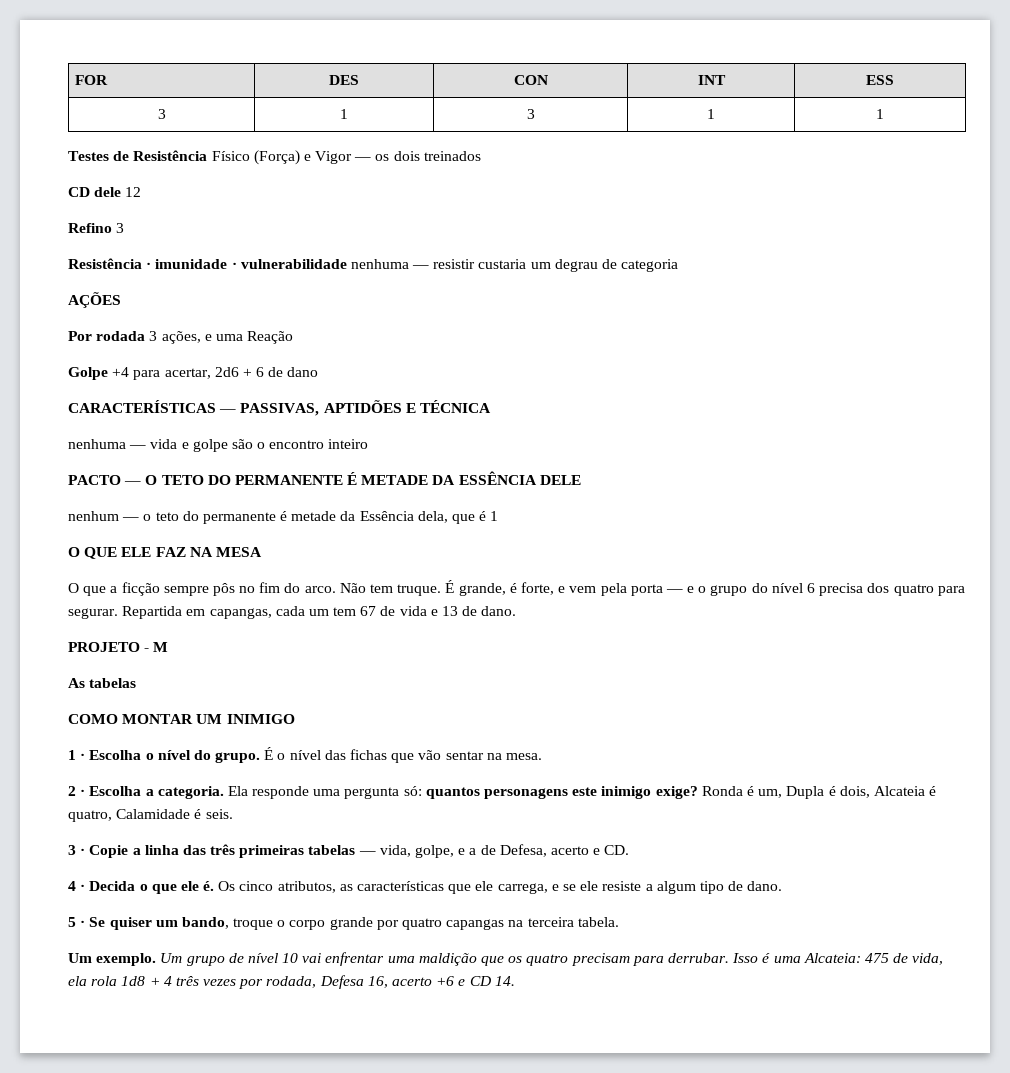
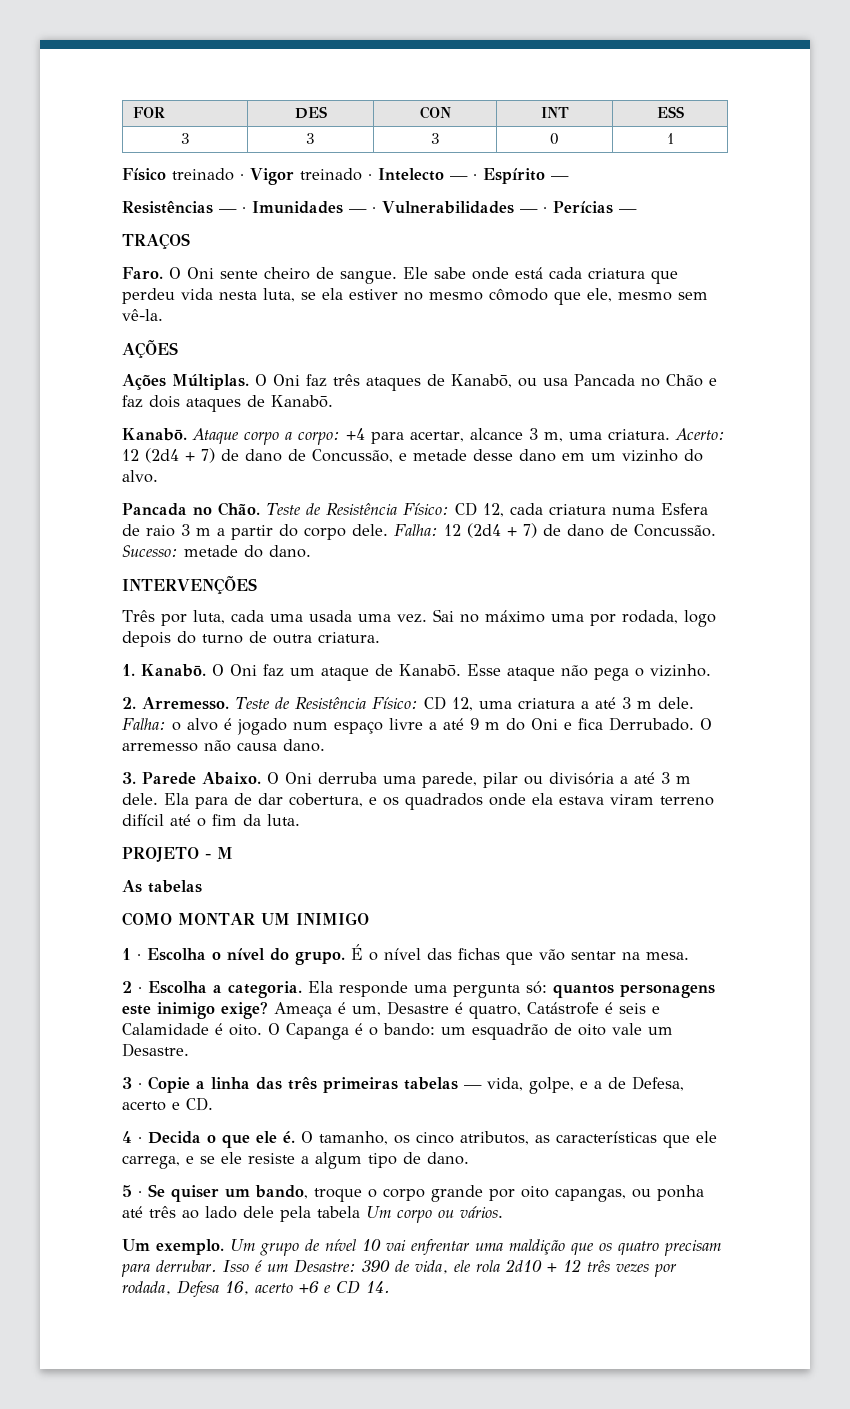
[340,109,348,119] [526,109,535,119] [707,109,715,119] [876,109,884,119] [68,150,481,165] [68,187,142,197] [68,223,125,233] [68,258,679,272] [68,292,121,308] [68,331,294,344] [68,367,319,380] [68,400,491,416] [68,439,369,452] [68,471,581,485] [68,511,499,524] [68,547,262,559] [68,580,965,596] [68,606,517,619] 1 | 3 | 1 | 1 // Testes de Resistência Físico (Força) e Vigor — os dois treinados // CD dele 12 // Refino 3 // Resistência · imunidade · vulnerabilidade nenhuma — resistir custaria um degrau de categoria // AÇÕES // Por rodada 3 ações, e uma Reação // Golpe +4 para acertar, 2d6 + 6 de dano // CARACTERÍSTICAS — PASSIVAS, APTIDÕES E TÉCNICA // nenhuma — vida e golpe são o encontro inteiro // PACTO — O TETO DO PERMANENTE É METADE DA ESSÊNCIA DELE // nenhum — o teto do permanente é metade da Essência dela, que é 1 // O QUE ELE FAZ NA MESA // O que a ficção sempre pôs no fim do arco. Não tem truque. É grande, é forte, e vem pela porta — e o grupo do nível 6 precisa dos quatro para segurar. Repartida em capangas, cada um tem 67 de vida e 13 de dano. -> [306,133,315,144] [430,133,440,144] [550,133,559,145] [666,133,674,144] [122,168,569,185] [122,201,637,214] [122,233,190,249] [122,267,678,284] [122,288,708,305] [122,309,163,321] [122,340,178,358] [122,374,717,391] [122,395,333,412] [122,428,725,445] [122,448,703,463] [122,470,158,483] [122,502,708,517] [122,523,716,540] [122,545,311,558] [122,576,257,594] [122,609,716,627] [122,631,380,647] [122,664,711,681] [122,696,694,711] [122,717,712,735] [122,739,325,752] [122,772,691,788] [122,793,714,810] [122,814,300,827] 3 | 3 | 0 | 1 // Físico treinado · Vigor treinado · Intelecto — · Espírito — // Resistências — · Imunidades — · Vulnerabilidades — · Perícias — // TRAÇOS // Faro. O Oni sente cheiro de sangue. Ele sabe onde está cada criatura que perdeu vida nesta luta, se ela estiver no mesmo cômodo que ele, mesmo sem vê-la. // AÇÕES // Ações Múltiplas. O Oni faz três ataques de Kanabō, ou usa Pancada no Chão e faz dois ataques de Kanabō. // Kanabō. Ataque corpo a corpo: +4 para acertar, alcance 3 m, uma criatura. Acerto: 12 (2d4 + 7) de dano de Concussão, e metade desse dano em um vizinho do alvo. // Pancada no Chão. Teste de Resistência Físico: CD 12, cada criatura numa Esfera de raio 3 m a partir do corpo dele. Falha: 12 (2d4 + 7) de dano de Concussão. Sucesso: metade do dano. // INTERVENÇÕES // Três por luta, cada uma usada uma vez. Sai no máximo uma por rodada, logo depois do turno de outra criatura. // 1. Kanabō. O Oni faz um ataque de Kanabō. Esse ataque não pega o vizinho. // 2. Arremesso. Teste de Resistência Físico: CD 12, uma criatura a até 3 m dele. Falha: o alvo é jogado num espaço livre a até 9 m do Oni e fica Derrubado. O arremesso não causa dano. // 3. Parede Abaixo. O Oni derruba uma parede, pilar ou divisória a até 3 m dele. Ela para de dar cobertura, e os quadrados onde ela estava viram terreno difícil até o fim da luta.
[701,786,743,796] Ronda -> [274,1002,332,1018] Ameaça
[786,786,937,799] [68,809,233,822] Dupla é dois, Alcateia é quatro, Calamidade é seis. -> [387,1001,660,1019] [122,1023,673,1040] [122,1043,189,1057] Desastre é quatro, Catástrofe é seis e Calamidade é oito. O Capanga é o bando: um esquadrão de oito vale um Desastre.
[218,881,236,891] Os -> [301,1131,410,1145] O tamanho, os
[402,917,619,930] quatro capangas na terceira tabela. -> [521,1185,704,1202] [122,1206,503,1223] oito capangas, ou ponha até três ao lado dele pela tabela Um corpo ou vários.
[773,953,944,965] [68,976,172,986] uma Alcateia: 475 de vida, ela rola 1d8 + 4 -> [266,1259,581,1274] um Desastre: 390 de vida, ele rola 2d10 + 12

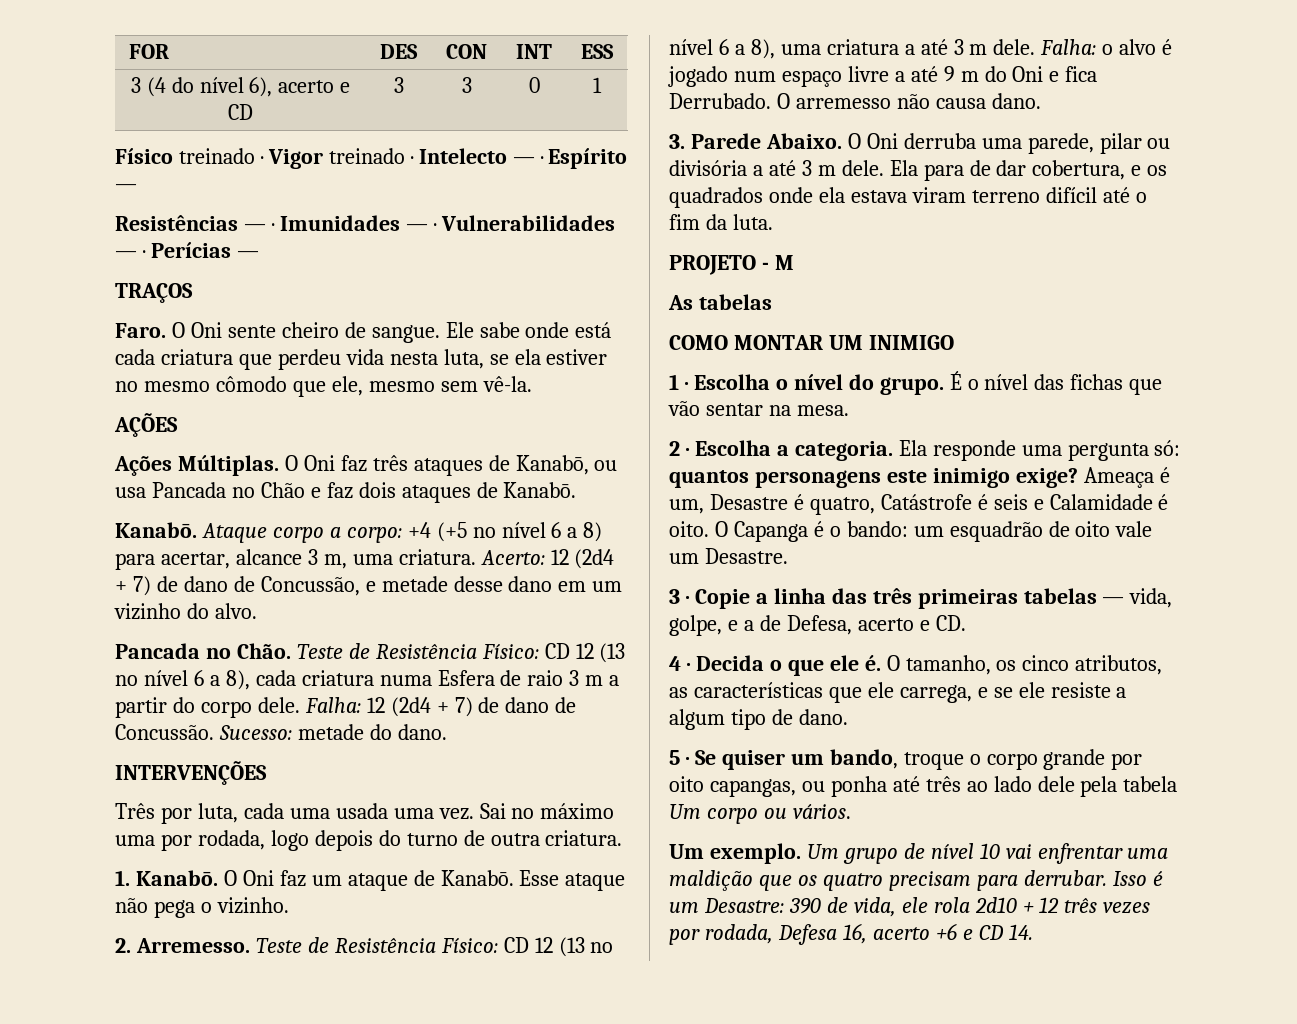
(190, 138) none -> [146,77,351,97] [228,104,253,120] (4 do nível 6), acerto e CD
(365, 434) none -> [436,522,603,542] (+5 no nível 6 a 8)
[482,503,504,517] 12, -> [575,643,626,663] [115,670,250,690] 12 (13 no nível 6 a 8),
[451,697,473,711] 12, -> [534,937,614,957] [669,39,775,59] 12 (13 no nível 6 a 8),

